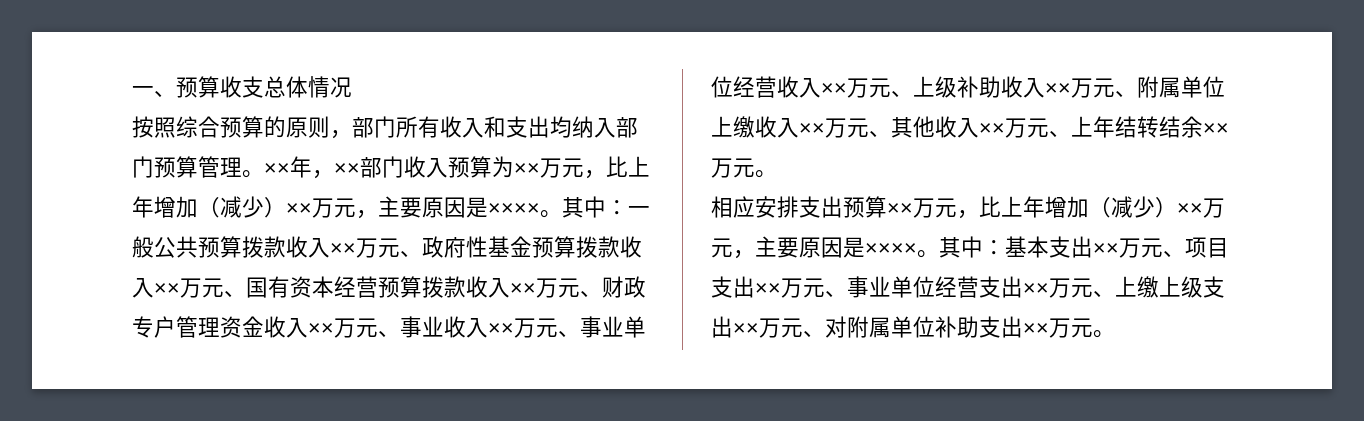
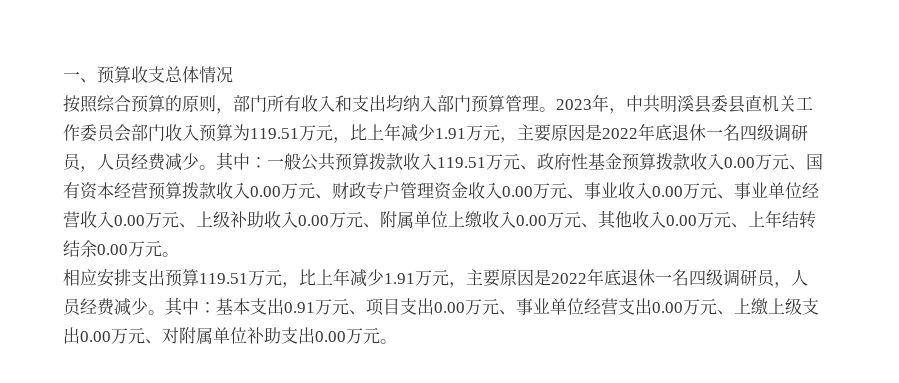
[264,156,360,179] ××年，×× -> [556,94,813,114] [63,124,131,142] 2023年，中共明溪县委县直机关工作委员会
[514,156,650,179] [132,196,540,219] ××万元，比上年增加（减少）××万元，主要原因是×××× -> [250,123,808,143] [63,153,199,172] 119.51万元，比上年减少1.91万元，主要原因是2022年底退休一名四级调研员，人员经费减少
[330,243,356,255] ×× -> [437,157,486,168] 119.51
[154,283,180,295] ×× -> [724,157,755,168] 0.00
[510,283,536,295] ×× -> [250,186,281,197] 0.00
[308,323,334,335] ×× -> [502,186,533,197] 0.00
[488,323,514,335] ×× -> [652,186,683,197] 0.00
[821,83,847,95] ×× -> [114,215,145,226] 0.00
[1045,83,1071,95] ×× -> [298,215,329,226] 0.00
[799,123,825,135] ×× -> [516,215,547,226] 0.00
[979,123,1005,135] ×× -> [666,215,697,226] 0.00
[1203,123,1229,135] ×× -> [97,244,128,255] 0.00
[887,196,1225,219] [711,236,917,259] ××万元，比上年增加（减少）××万元，主要原因是×××× -> [199,268,808,288] [63,298,148,316] 119.51万元，比上年减少1.91万元，主要原因是2022年底退休一名四级调研员，人员经费减少
[1093,243,1119,255] ×× -> [284,302,315,313] 0.91
[755,283,781,295] ×× -> [434,302,465,313] 0.00
[1023,283,1049,295] ×× -> [652,302,683,313] 0.00
[733,323,759,335] ×× -> [80,331,111,342] 0.00
[1023,323,1049,335] ×× -> [315,331,346,342] 0.00

